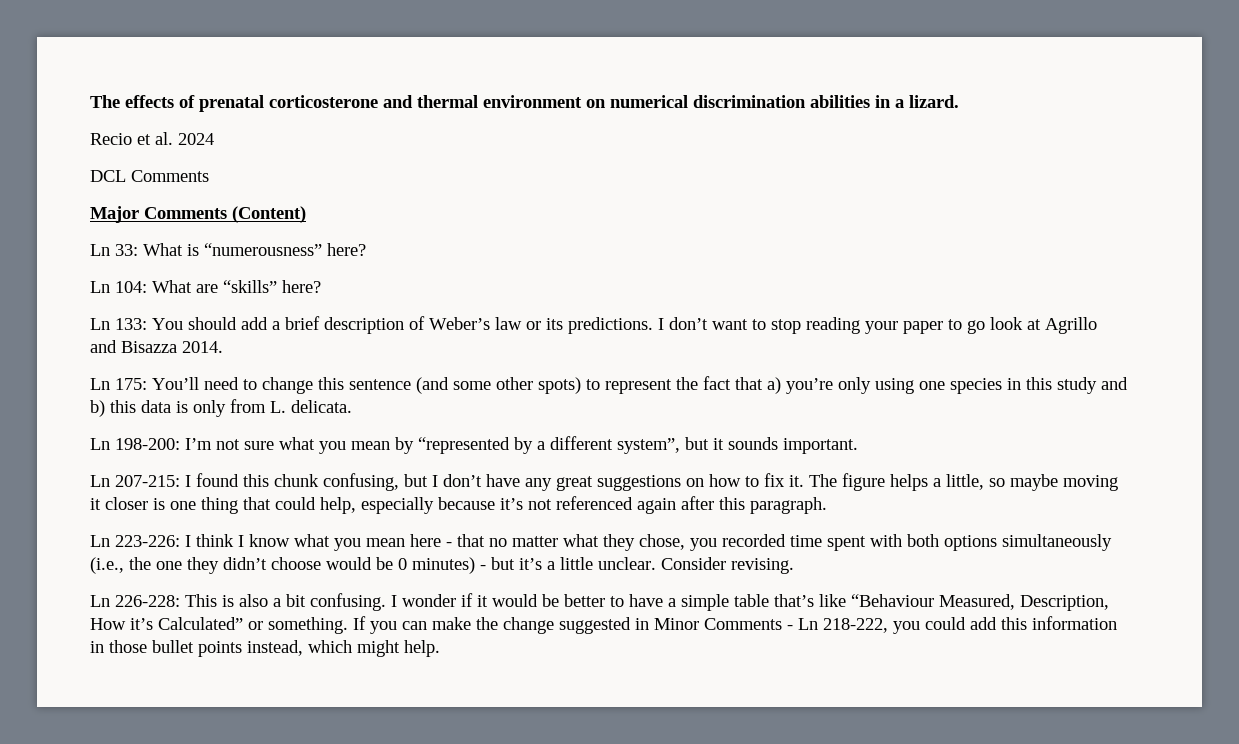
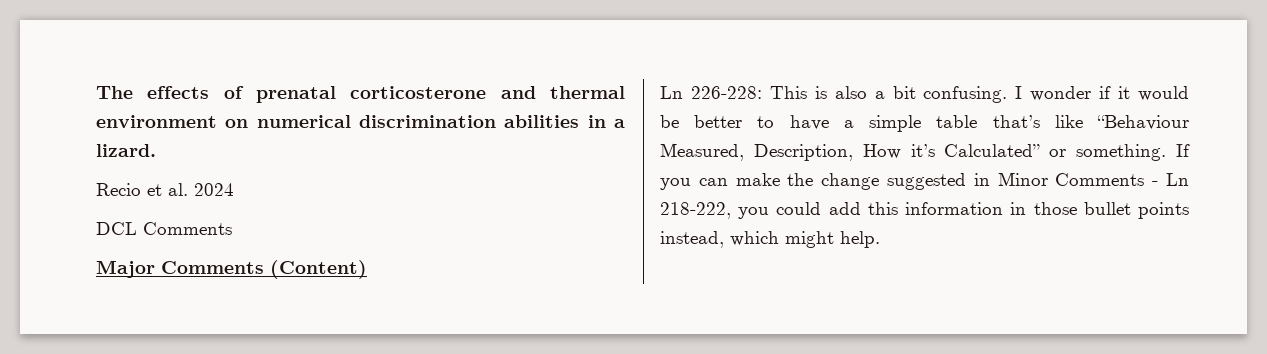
[90,243,366,256] [90,280,321,293] [90,316,1097,334] [90,340,223,353] [90,376,1128,394] [90,399,352,417] [90,436,858,454] [90,473,1118,491] [90,496,827,514] [90,534,1112,551] [90,557,794,574] // Ln 33: What is “numerousness” here? // Ln 104: What are “skills” here? // Ln 133: You should add a brief description of Weber’s law or its predictions. I don’t want to stop reading your paper to go look at Agrillo and Bisazza 2014. // Ln 175: You’ll need to change this sentence (and some other spots) to represent the fact that a) you’re only using one species in this study and b) this data is only from L. delicata. // Ln 198-200: I’m not sure what you mean by “represented by a different system”, but it sounds important. // Ln 207-215: I found this chunk confusing, but I don’t have any great suggestions on how to fix it. The figure helps a little, so maybe moving it closer is one thing that could help, especially because it’s not referenced again after this paragraph. // Ln 223-226: I think I know what you mean here - that no matter what they chose, you recorded time spent with both options simultaneously (i.e., the one they didn’t choose would be 0 minutes) - but it’s a little unclear. Consider revising. -> (367, 269) none

